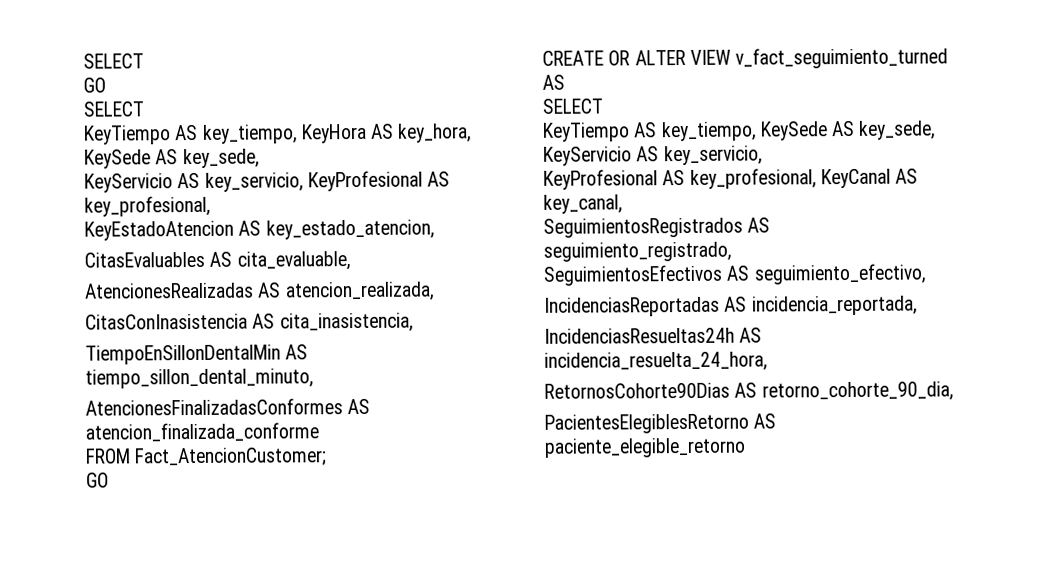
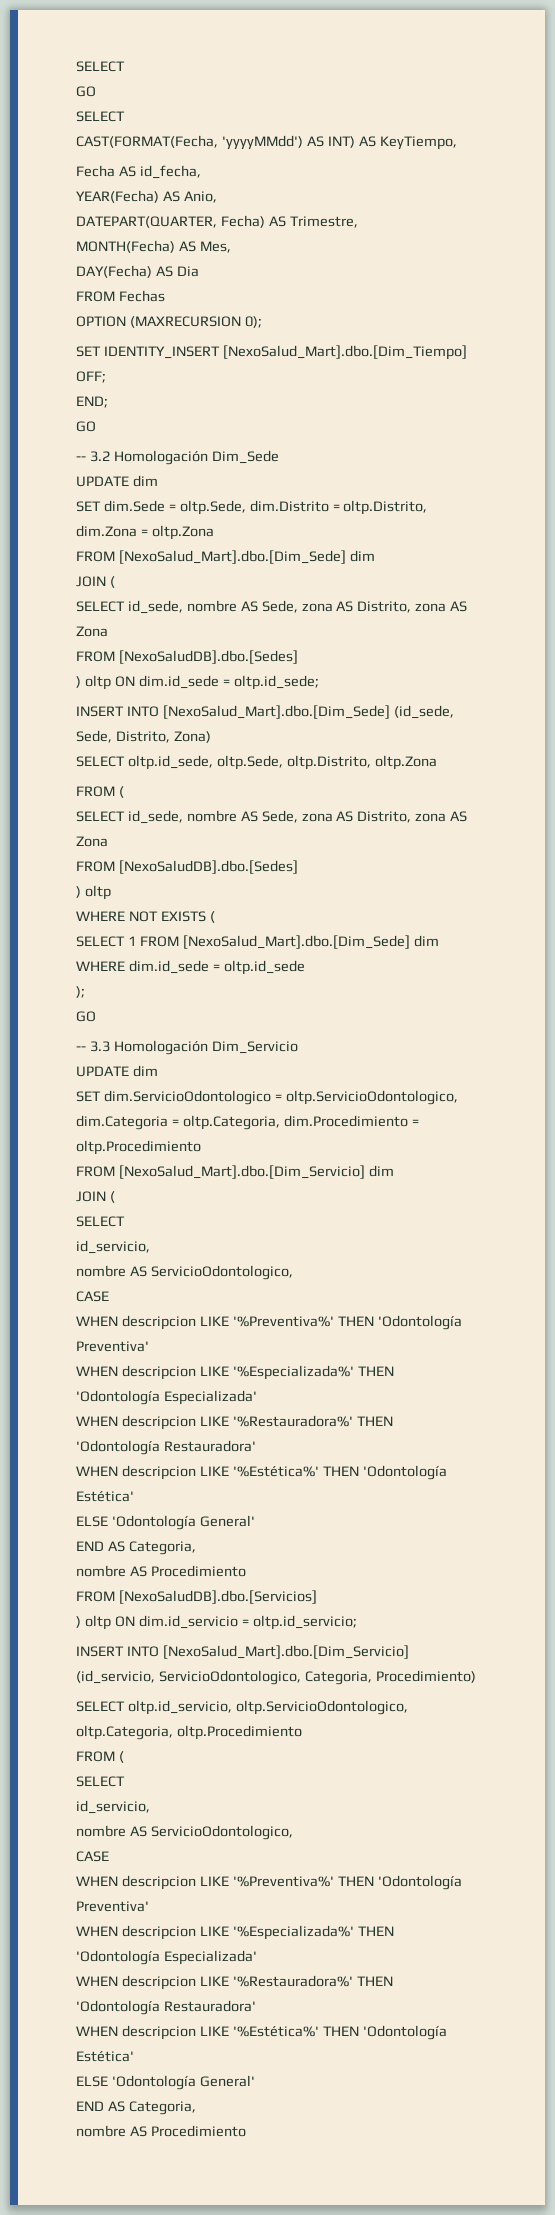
[84,123,473,145] [84,148,260,169] [84,170,451,193] [84,195,211,217] [84,219,435,241] [84,251,351,271] [84,281,435,302] [85,312,414,333] [85,344,309,365] [85,368,314,389] [85,398,371,416] [85,422,319,442] [85,447,328,467] [86,472,109,488] [542,47,949,69] [542,74,565,90] [542,98,603,114] [543,120,937,142] [543,145,763,166] [543,168,919,190] [543,194,623,214] [543,217,771,238] [543,241,732,262] [543,263,926,286] [544,295,918,317] [544,327,763,344] [544,351,768,372] [544,381,954,402] [544,413,777,434] [544,437,746,458] KeyTiempo AS key_tiempo, KeyHora AS key_hora, KeySede AS key_sede, // KeyServicio AS key_servicio, KeyProfesional AS key_profesional, // KeyEstadoAtencion AS key_estado_atencion, // CitasEvaluables AS cita_evaluable, // AtencionesRealizadas AS atencion_realizada, // CitasConInasistencia AS cita_inasistencia, // TiempoEnSillonDentalMin AS tiempo_sillon_dental_minuto, // AtencionesFinalizadasConformes AS atencion_finalizada_conforme // FROM Fact_AtencionCustomer; // GO // CREATE OR ALTER VIEW v_fact_seguimiento_turned AS // SELECT // KeyTiempo AS key_tiempo, KeySede AS key_sede, KeyServicio AS key_servicio, // KeyProfesional AS key_profesional, KeyCanal AS key_canal, // SeguimientosRegistrados AS seguimiento_registrado, // SeguimientosEfectivos AS seguimiento_efectivo, // IncidenciasReportadas AS incidencia_reportada, // IncidenciasResueltas24h AS incidencia_resuelta_24_hora, // RetornosCohorte90Dias AS retorno_cohorte_90_dia, // PacientesElegiblesRetorno AS paciente_elegible_retorno -> [76,135,457,150] [76,165,201,179] [76,190,217,203] [76,215,358,228] [76,240,231,253] [76,265,199,278] [76,290,165,302] [76,316,262,328] [76,345,467,360] [76,371,106,383] [76,396,108,408] [76,421,96,432] [76,450,279,465] [76,475,158,487] [76,500,428,515] [76,525,214,540] [76,550,375,564] [76,576,115,588] [76,600,468,614] [76,626,108,637] [76,650,298,664] [76,675,319,690] [76,705,454,719] [76,730,211,743] [76,755,437,770] [76,786,124,798] [76,810,468,824] [76,836,108,847] [76,860,298,874] [76,885,111,900] [76,911,215,923] [76,935,439,949] [76,960,305,975] [76,986,85,998] [76,1011,96,1022] [76,1040,298,1055] [76,1065,158,1077] [76,1090,458,1105] [76,1115,419,1130] [76,1140,201,1155] [76,1165,394,1179] [76,1191,115,1203] [76,1216,125,1227] [76,1240,150,1254] [76,1265,293,1280] [76,1291,109,1302] [76,1315,462,1330] [76,1341,149,1352] [76,1365,394,1380] [76,1390,257,1405] [76,1415,393,1430] [76,1440,256,1455] [76,1465,447,1480] [76,1491,134,1502] [76,1515,255,1530] [76,1541,196,1555] [76,1565,246,1577] [76,1590,317,1604] [76,1615,357,1630] [76,1645,409,1659] [76,1670,476,1685] [76,1700,408,1715] [76,1725,302,1740] [76,1751,124,1763] [76,1776,125,1787] [76,1800,150,1814] [76,1825,293,1840] [76,1851,109,1862] [76,1875,462,1890] [76,1901,149,1912] [76,1925,394,1940] [76,1950,257,1965] [76,1975,393,1990] [76,2000,256,2015] [76,2025,447,2040] [76,2051,134,2062] [76,2075,255,2090] [76,2101,196,2115] [76,2125,246,2137] CAST(FORMAT(Fecha, 'yyyyMMdd') AS INT) AS KeyTiempo, // Fecha AS id_fecha, // YEAR(Fecha) AS Anio, // DATEPART(QUARTER, Fecha) AS Trimestre, // MONTH(Fecha) AS Mes, // DAY(Fecha) AS Dia // FROM Fechas // OPTION (MAXRECURSION 0); // SET IDENTITY_INSERT [NexoSalud_Mart].dbo.[Dim_Tiempo] OFF; // END; // GO // -- 3.2 Homologación Dim_Sede // UPDATE dim // SET dim.Sede = oltp.Sede, dim.Distrito = oltp.Distrito, dim.Zona = oltp.Zona // FROM [NexoSalud_Mart].dbo.[Dim_Sede] dim // JOIN ( // SELECT id_sede, nombre AS Sede, zona AS Distrito, zona AS Zona // FROM [NexoSaludDB].dbo.[Sedes] // ) oltp ON dim.id_sede = oltp.id_sede; // INSERT INTO [NexoSalud_Mart].dbo.[Dim_Sede] (id_sede, Sede, Distrito, Zona) // SELECT oltp.id_sede, oltp.Sede, oltp.Distrito, oltp.Zona // FROM ( // SELECT id_sede, nombre AS Sede, zona AS Distrito, zona AS Zona // FROM [NexoSaludDB].dbo.[Sedes] // ) oltp // WHERE NOT EXISTS ( // SELECT 1 FROM [NexoSalud_Mart].dbo.[Dim_Sede] dim WHERE dim.id_sede = oltp.id_sede // ); // GO // -- 3.3 Homologación Dim_Servicio // UPDATE dim // SET dim.ServicioOdontologico = oltp.ServicioOdontologico, dim.Categoria = oltp.Categoria, dim.Procedimiento = oltp.Procedimiento // FROM [NexoSalud_Mart].dbo.[Dim_Servicio] dim // JOIN ( // SELECT // id_servicio, // nombre AS ServicioOdontologico, // CASE // WHEN descripcion LIKE '%Preventiva%' THEN 'Odontología Preventiva' // WHEN descripcion LIKE '%Especializada%' THEN 'Odontología Especializada' // WHEN descripcion LIKE '%Restauradora%' THEN 'Odontología Restauradora' // WHEN descripcion LIKE '%Estética%' THEN 'Odontología Estética' // ELSE 'Odontología General' // END AS Categoria, // nombre AS Procedimiento // FROM [NexoSaludDB].dbo.[Servicios] // ) oltp ON dim.id_servicio = oltp.id_servicio; // INSERT INTO [NexoSalud_Mart].dbo.[Dim_Servicio] (id_servicio, ServicioOdontologico, Categoria, Procedimiento) // SELECT oltp.id_servicio, oltp.ServicioOdontologico, oltp.Categoria, oltp.Procedimiento // FROM ( // SELECT // id_servicio, // nombre AS ServicioOdontologico, // CASE // WHEN descripcion LIKE '%Preventiva%' THEN 'Odontología Preventiva' // WHEN descripcion LIKE '%Especializada%' THEN 'Odontología Especializada' // WHEN descripcion LIKE '%Restauradora%' THEN 'Odontología Restauradora' // WHEN descripcion LIKE '%Estética%' THEN 'Odontología Estética' // ELSE 'Odontología General' // END AS Categoria, // nombre AS Procedimiento

